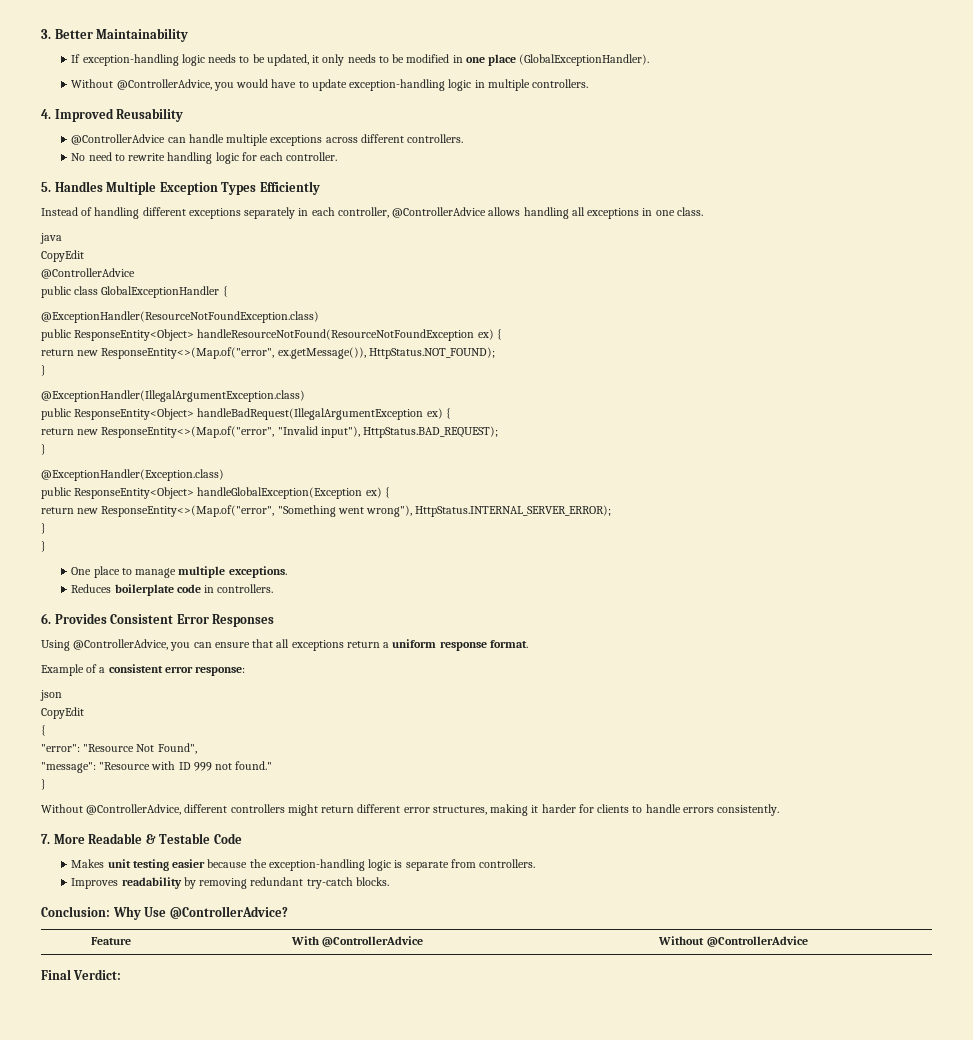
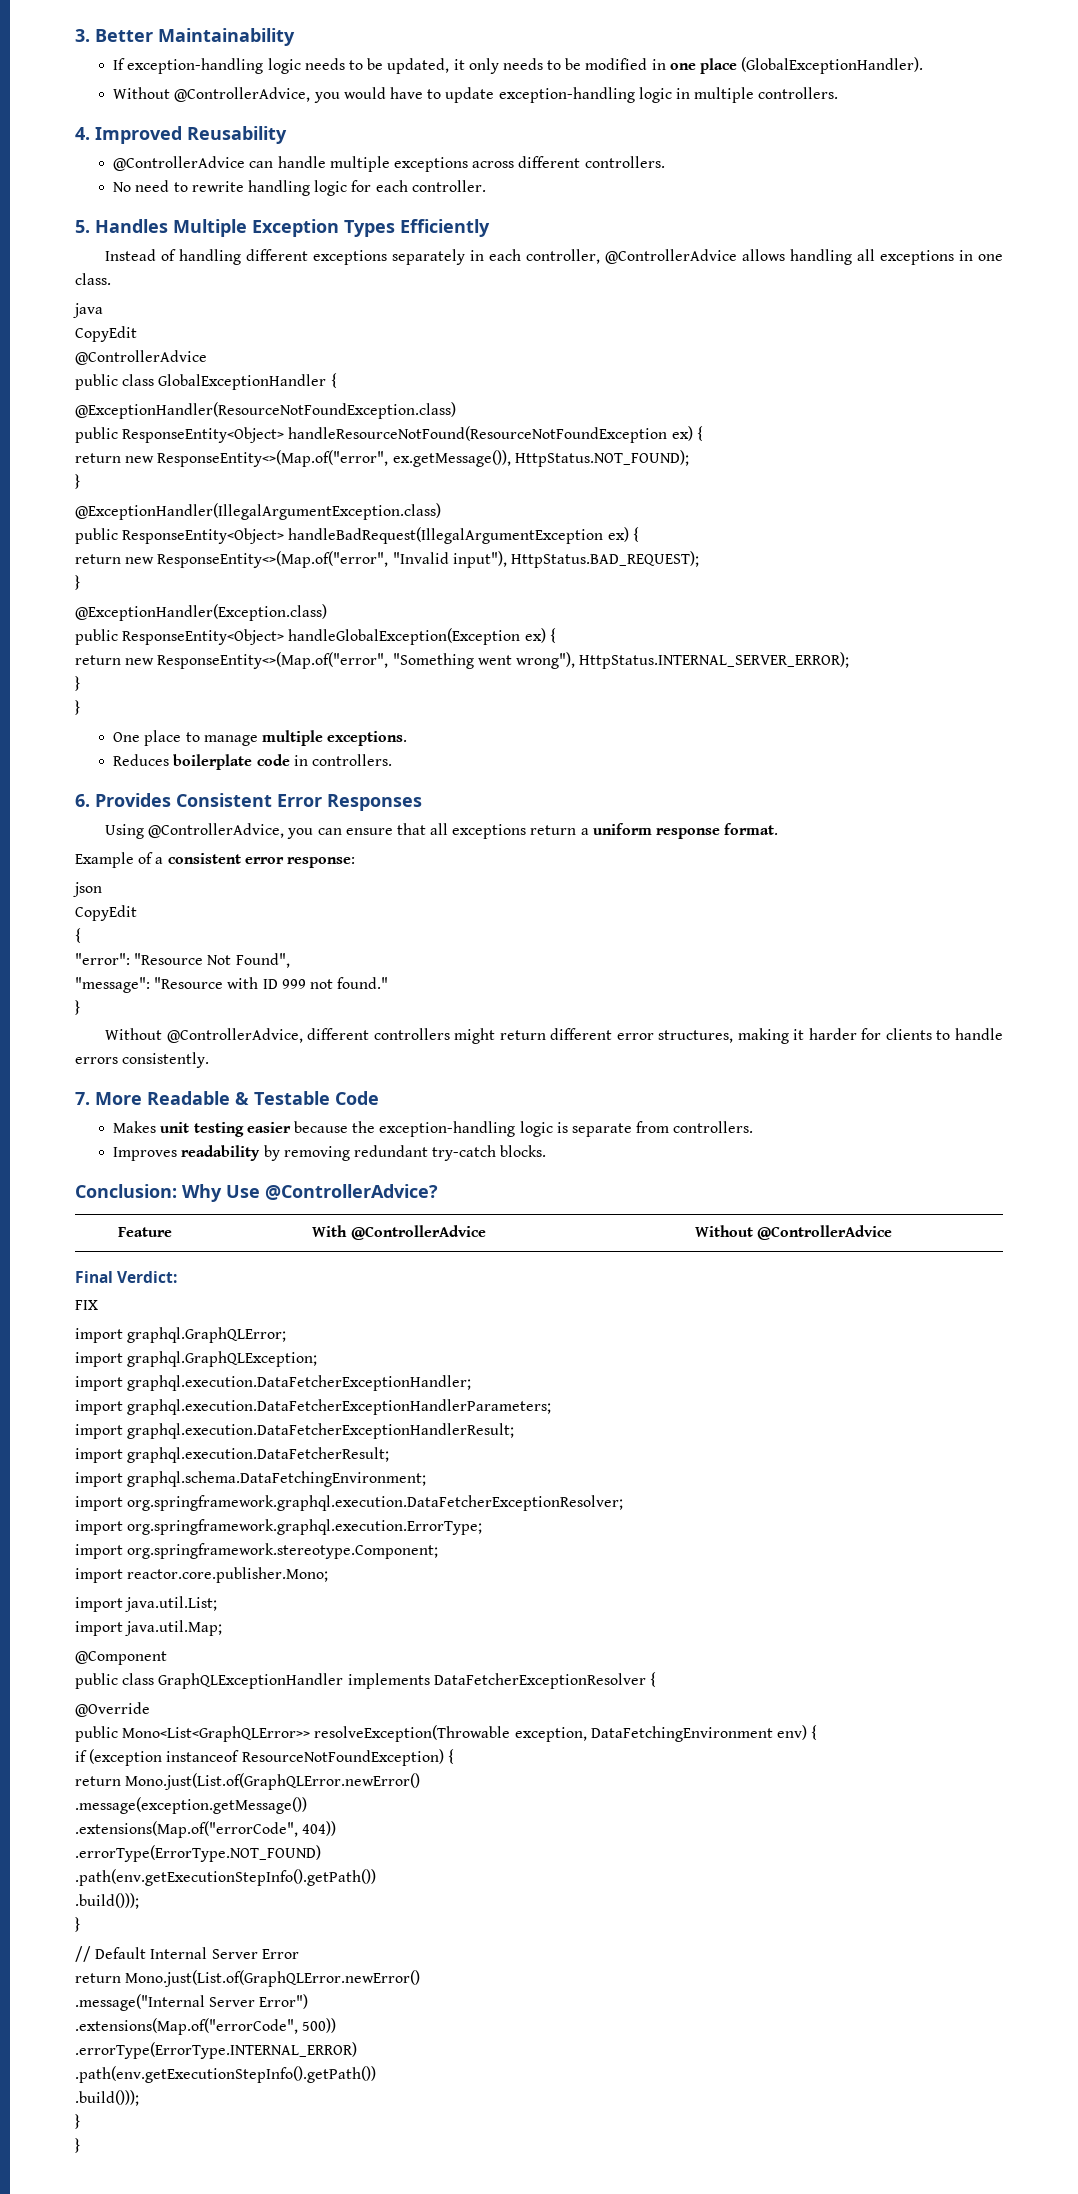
(122, 974) none -> [75,1300,98,1310] [75,1327,287,1343] [75,1351,318,1367] [75,1375,472,1391] [75,1399,552,1415] [75,1423,515,1439] [75,1447,390,1463] [75,1471,427,1487] [75,1495,624,1511] [75,1519,483,1535] [75,1543,439,1559] [75,1567,329,1583] [75,1596,218,1612] [75,1620,223,1636] [75,1651,167,1665] [75,1672,656,1689] [75,1702,150,1717] [75,1725,818,1742] [75,1749,454,1766] [75,1773,421,1790] [75,1797,307,1814] [75,1821,337,1838] [75,1845,321,1862] [75,1869,376,1886] [75,1893,139,1909] [75,1917,80,1932] [75,1946,299,1962] [75,1970,421,1987] [75,1994,309,2011] [75,2018,337,2035] [75,2042,357,2059] [75,2066,376,2083] [75,2090,139,2106] [75,2114,80,2129] [75,2138,80,2153] // FIX // import graphql.GraphQLError; // import graphql.GraphQLException; // import graphql.execution.DataFetcherExceptionHandler; // import graphql.execution.DataFetcherExceptionHandlerParameters; // import graphql.execution.DataFetcherExceptionHandlerResult; // import graphql.execution.DataFetcherResult; // import graphql.schema.DataFetchingEnvironment; // import org.springframework.graphql.execution.DataFetcherExceptionResolver; // import org.springframework.graphql.execution.ErrorType; // import org.springframework.stereotype.Component; // import reactor.core.publisher.Mono; // import java.util.List; // import java.util.Map; // @Component // public class GraphQLExceptionHandler implements DataFetcherExceptionResolver { // @Override // public Mono<List<GraphQLError>> resolveException(Throwable exception, DataFetchingEnvironment env) { // if (exception instanceof ResourceNotFoundException) { // return Mono.just(List.of(GraphQLError.newError() // .message(exception.getMessage()) // .extensions(Map.of("errorCode", 404)) // .errorType(ErrorType.NOT_FOUND) // .path(env.getExecutionStepInfo().getPath()) // .build())); // } // // Default Internal Server Error // return Mono.just(List.of(GraphQLError.newError() // .message("Internal Server Error") // .extensions(Map.of("errorCode", 500)) // .errorType(ErrorType.INTERNAL_ERROR) // .path(env.getExecutionStepInfo().getPath()) // .build())); // } // }

